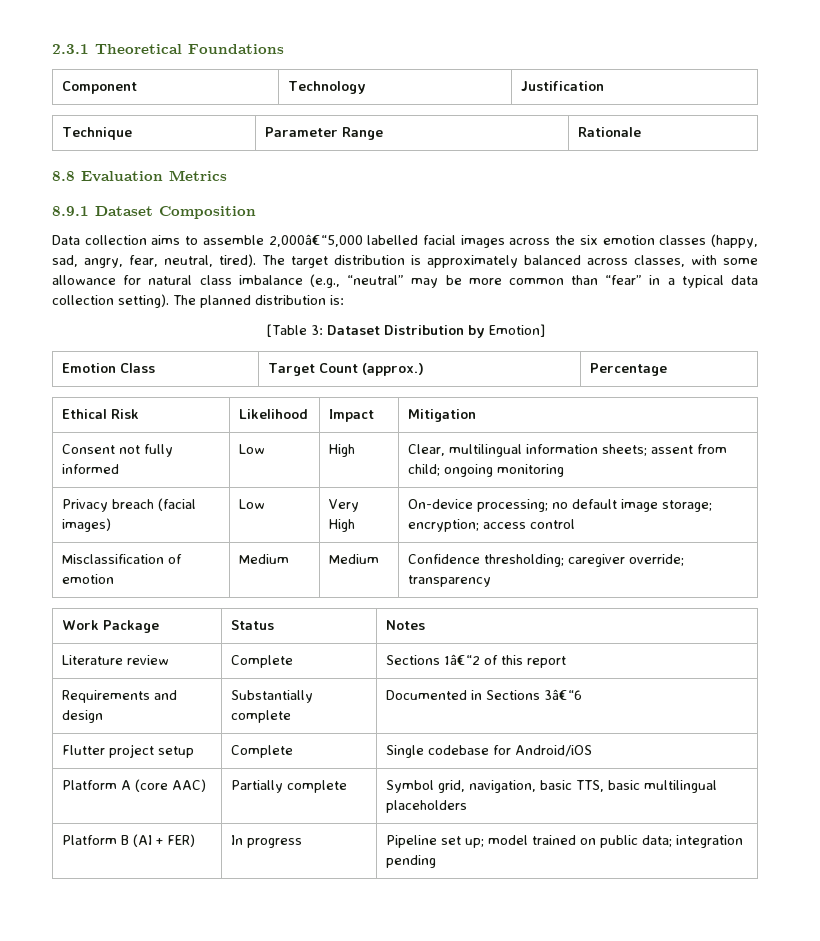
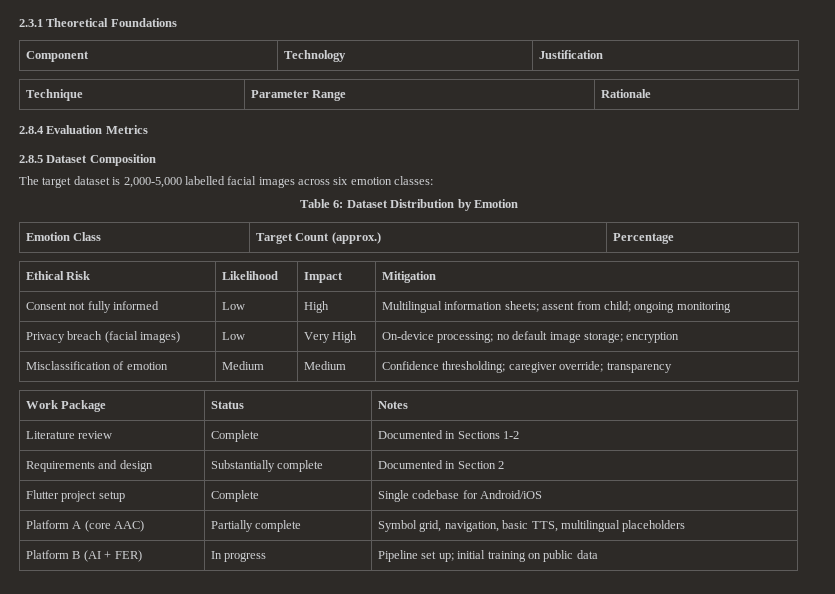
[52,171,75,181] 8.8 -> [19,126,44,134] 2.8.4
[52,206,89,216] 8.9.1 -> [19,155,43,163] 2.8.5
[52,234,363,247] Data collection aims to assemble 2,000â€“5,000 -> [19,176,182,188] The target dataset is 2,000-5,000
[555,235,576,245] the -> (330, 182) none
[659,234,758,248] [52,254,758,268] [52,274,758,288] [52,294,344,308] [265,324,323,337] classes (happy, sad, angry, fear, neutral, tired). The target distribution is approximately balanced across classes, with some allowance for natural class imbalance (e.g., “neutral” may be more common than “fear” in a typical data collection setting). The planned distribution is: // [Table 3: -> [394,176,434,185] [300,199,344,208] classes: // Table 6:
[488,324,545,337] Emotion] -> [473,199,518,208] Emotion
[408,444,523,457] Clear, multilingual -> [382,301,443,313] Multilingual
[408,519,576,532] encryption; access control -> [626,332,680,343] encryption
[386,654,567,668] Sections 1â€“2 of this report -> [378,430,520,439] Documented in Sections 1-2
[486,689,583,700] Sections 3â€“6 -> [457,461,505,469] Section 2
[608,780,641,790] basic -> (558, 526) none
[488,835,744,848] [386,855,437,868] model trained on public data; integration pending -> [457,550,598,562] initial training on public data

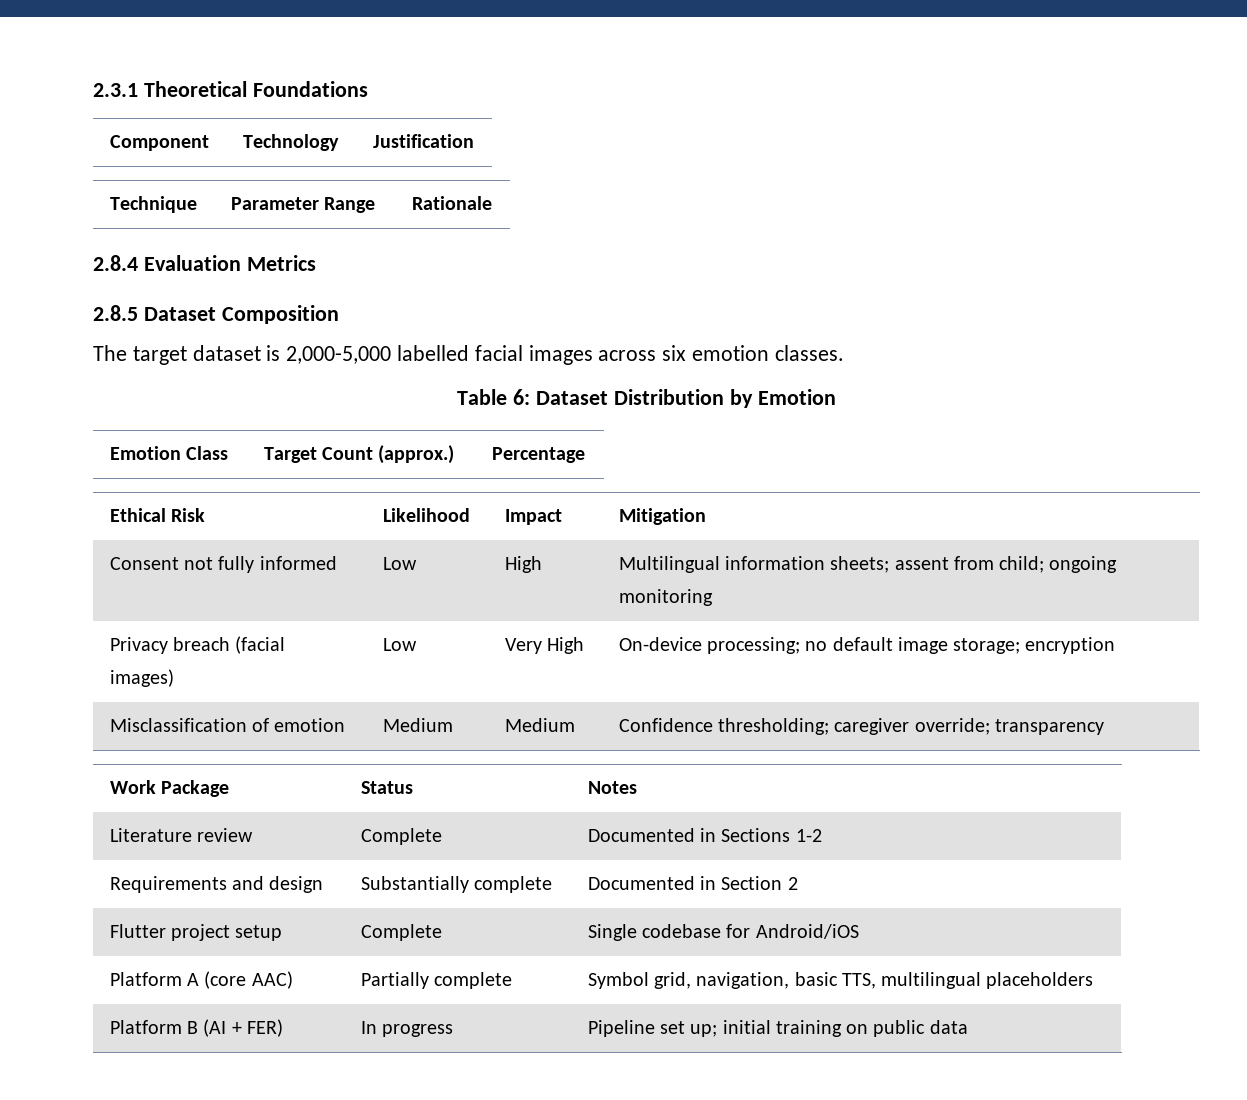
[394,176,434,185] classes: -> [774,345,844,361] classes.

